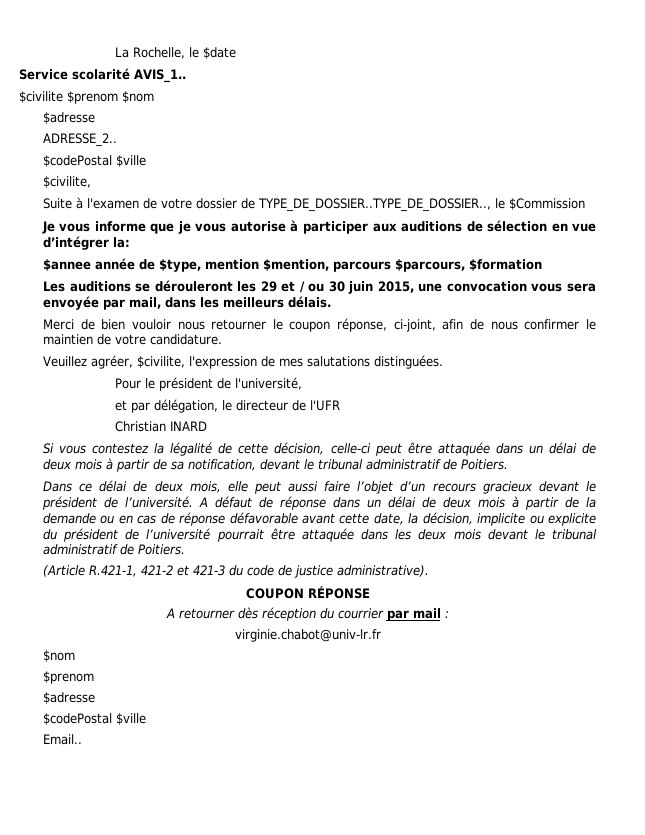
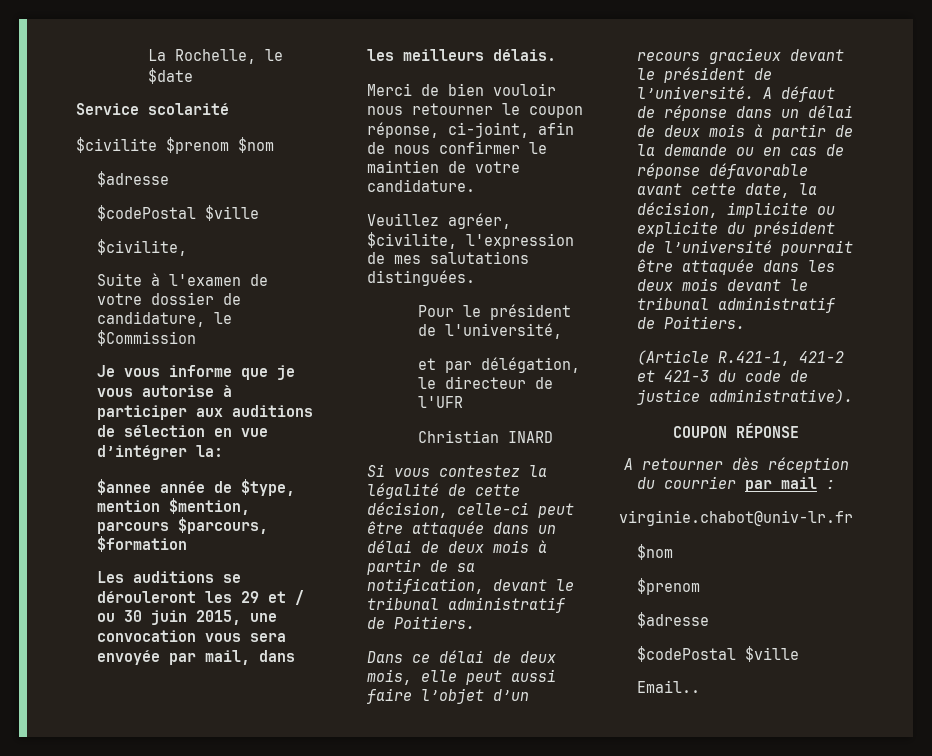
[134,69,186,83] AVIS_1.. -> (229, 109) none
[42,133,117,147] // ADRESSE_2.. -> (170, 179) none
[257,198,491,212] TYPE_DE_DOSSIER..TYPE_DE_DOSSIER.., -> [97,311,206,327] candidature,

